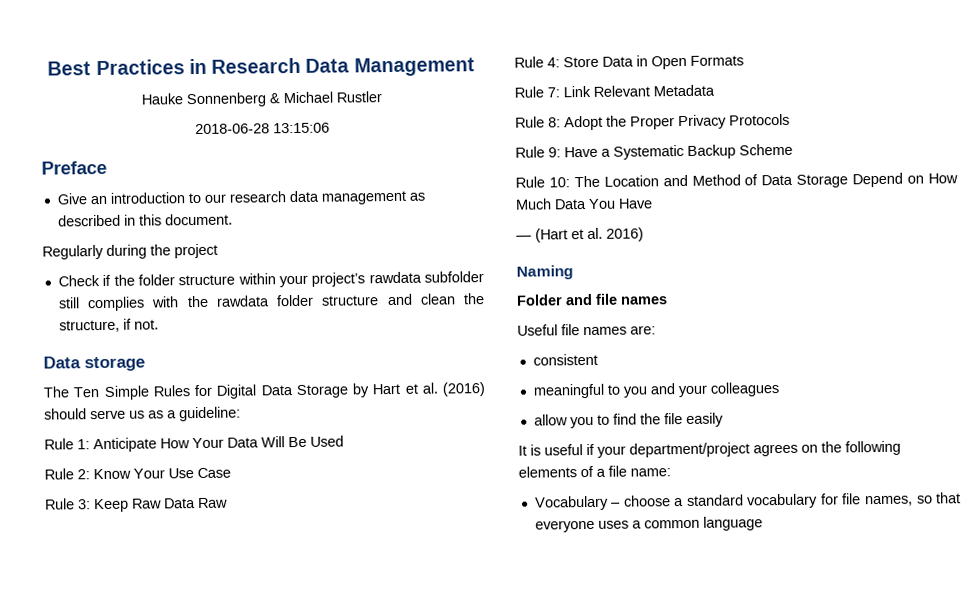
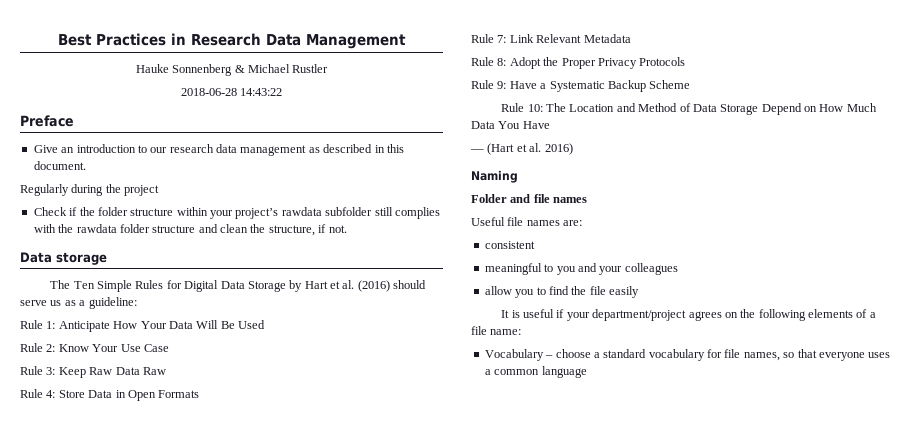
[272,122,330,134] 13:15:06 -> [240,88,283,96] 14:43:22

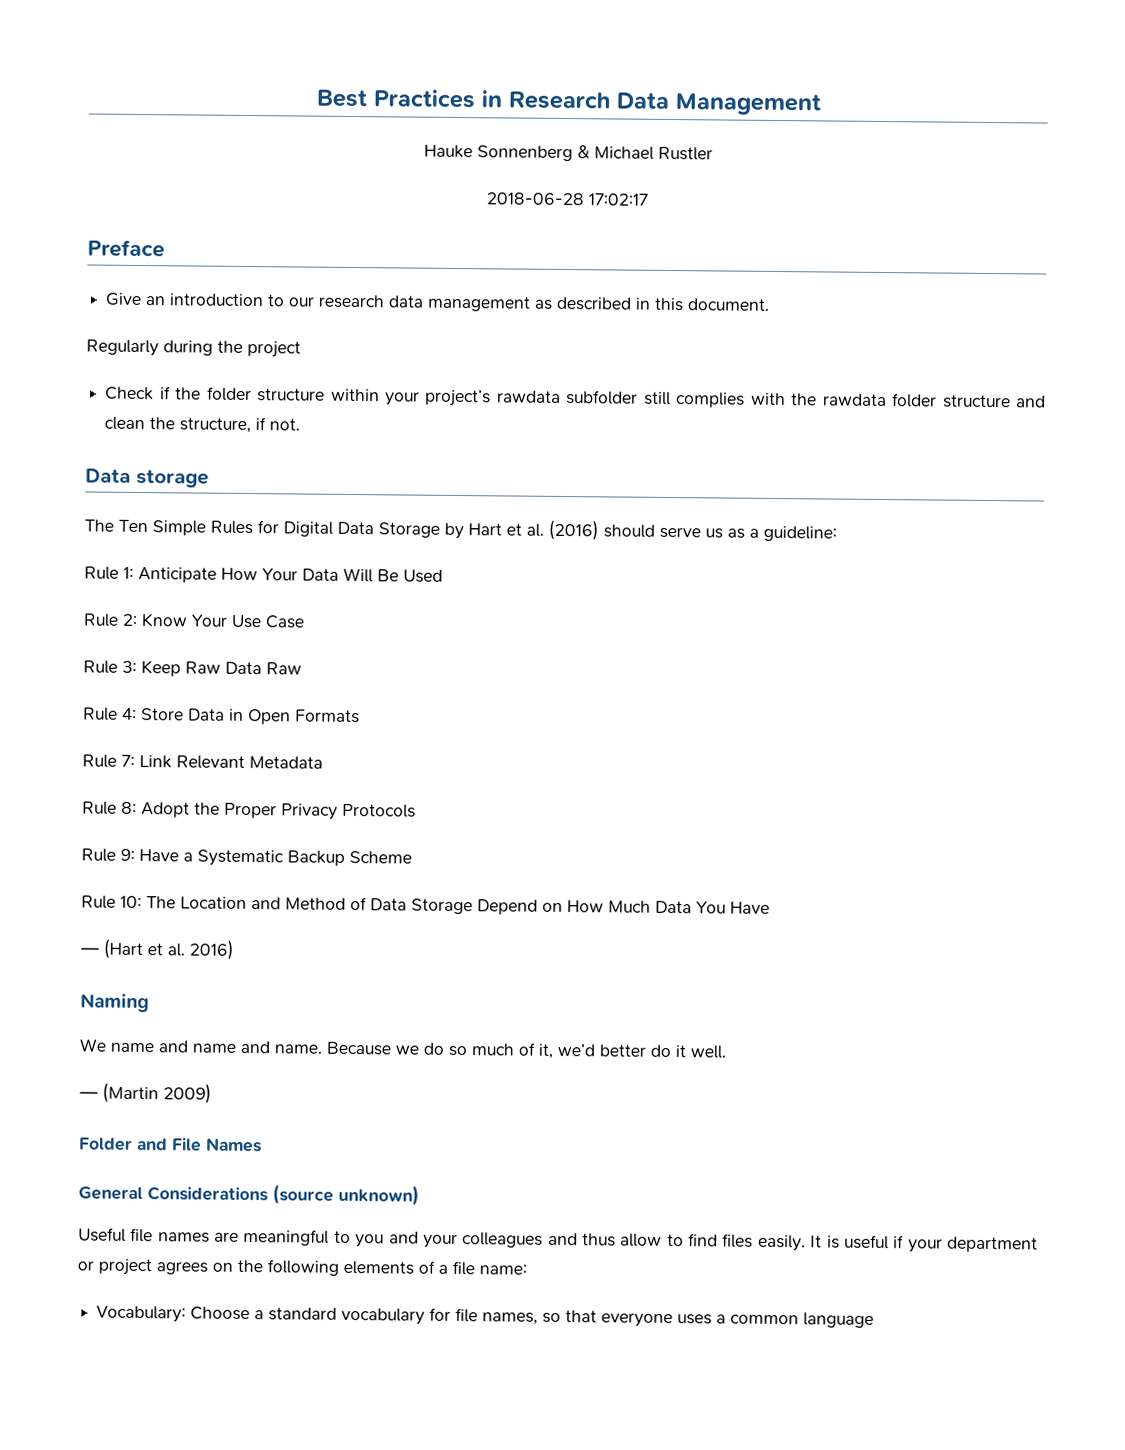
[240,88,283,96] 14:43:22 -> [588,193,649,206] 17:02:17
[471,194,588,203] Folder and file names -> [79,1038,726,1059] [79,1082,212,1104] [78,1137,262,1153] [78,1184,420,1206] We name and name and name. Because we do so much of it, we’d better do it well. // — (Martin 2009) // Folder and File Names // General Considerations (source unknown)
[563,220,583,226] [484,241,535,249] are: // consistent // -> [214,1231,240,1242] are
[484,286,639,298] // allow you to find the file easily // -> [547,1232,806,1252] and thus allow to find files easily.
[592,309,687,321] department/project -> [947,1236,1039,1253] [77,1258,152,1276] department or project
[484,349,591,361] Vocabulary – choose -> [96,1305,251,1323] Vocabulary: Choose

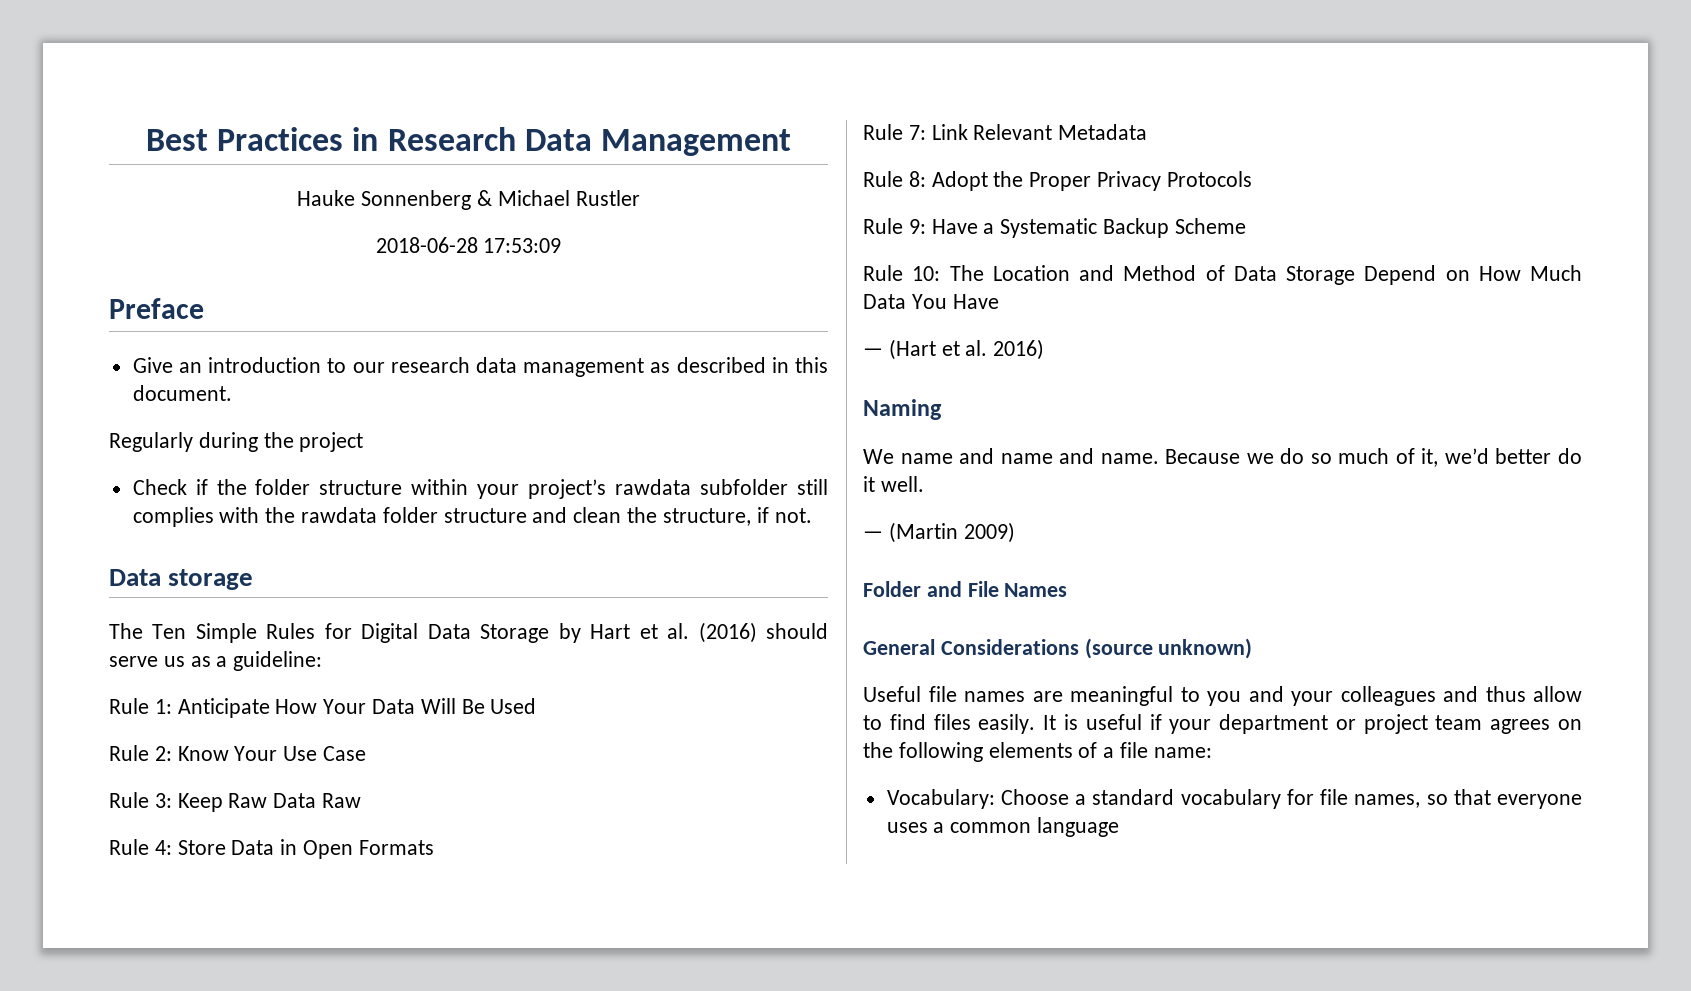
[588,193,649,206] 17:02:17 -> [483,238,562,253] 17:53:09
(152, 1267) none -> [1435,715,1483,730] team

